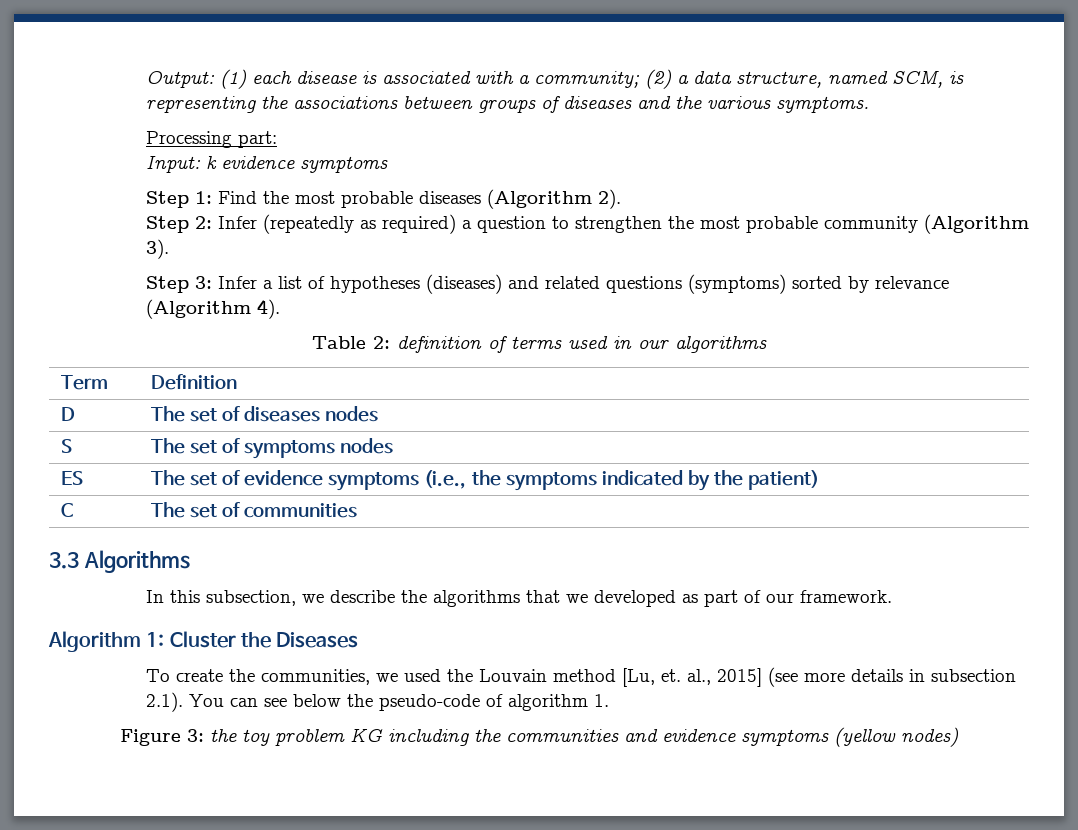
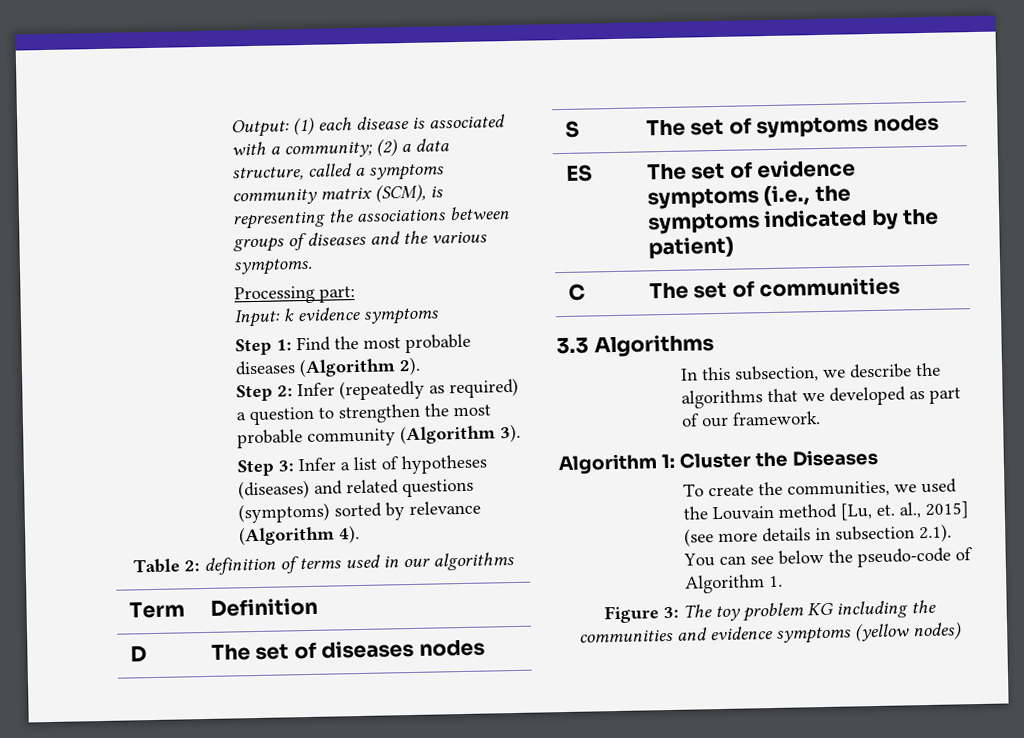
[827,70,943,88] named SCM, -> [307,163,445,181] [232,183,427,206] called a symptoms community matrix (SCM),
[507,694,588,711] algorithm -> [685,574,766,594] Algorithm
[210,729,237,742] the -> [682,604,712,618] The

